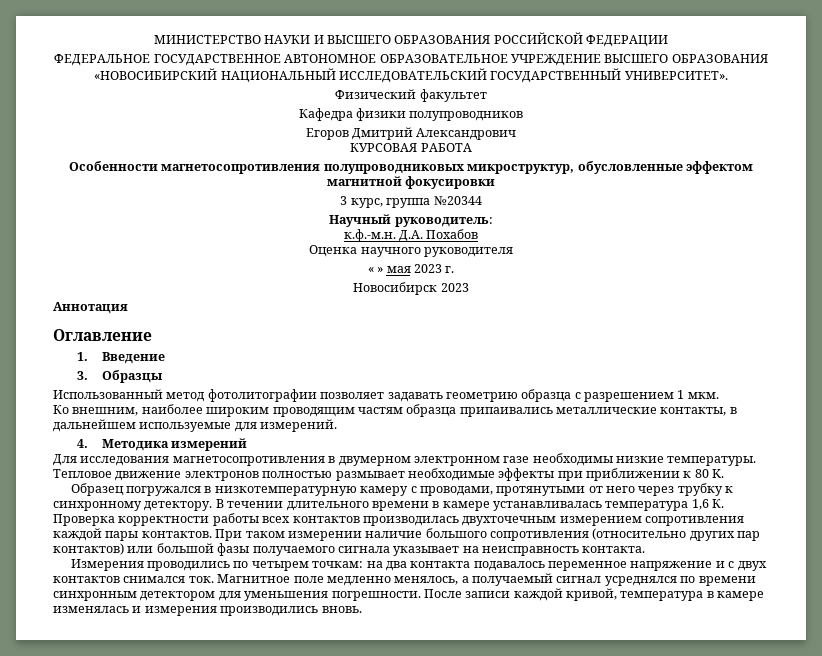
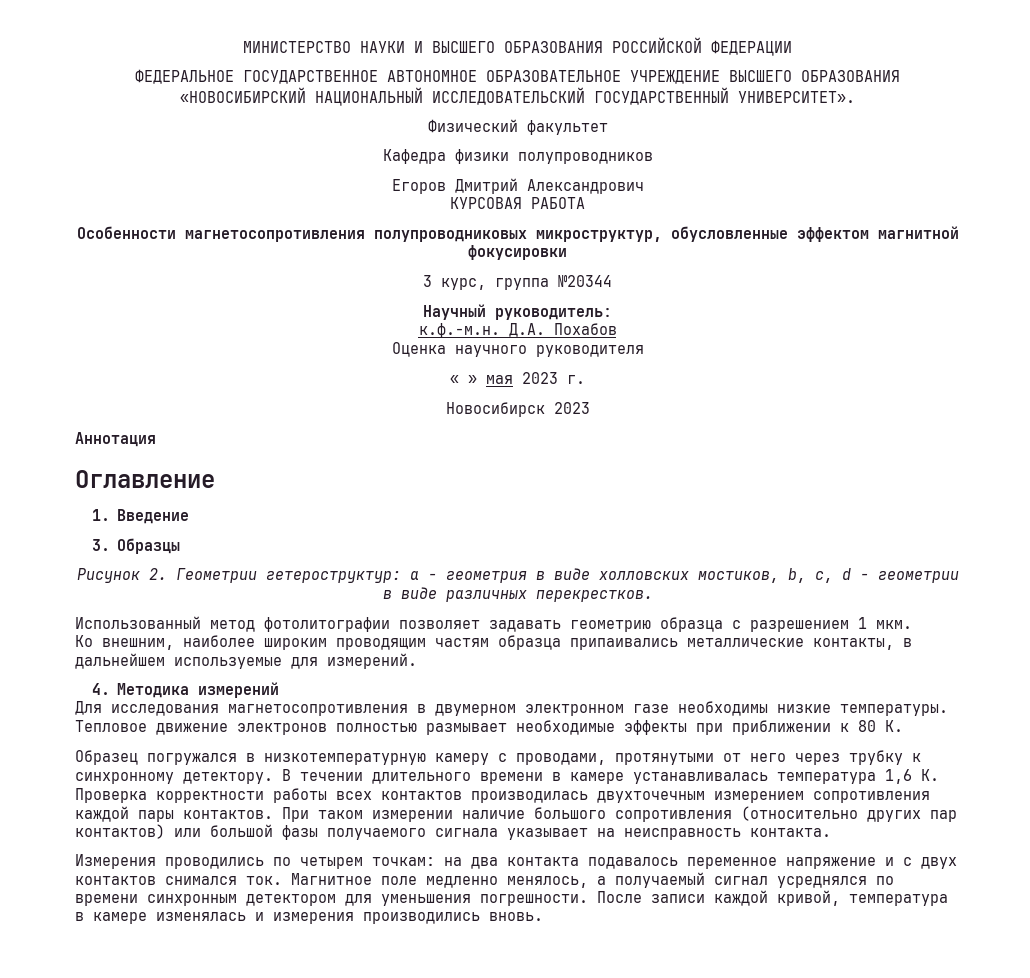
(163, 376) none -> [76,568,959,583] [382,587,653,602] // Рисунок 2. Геометрии гетероструктур: a - геометрия в виде холловских мостиков, b, c, d - геометрии в виде различных перекрестков.

